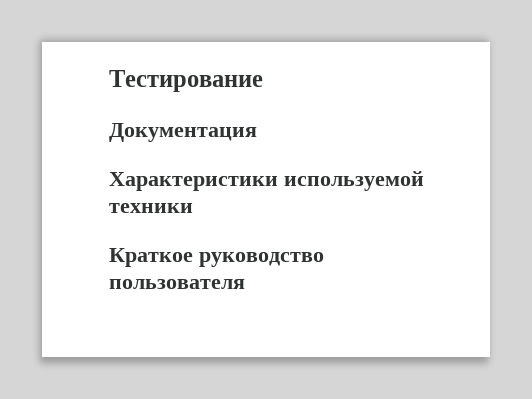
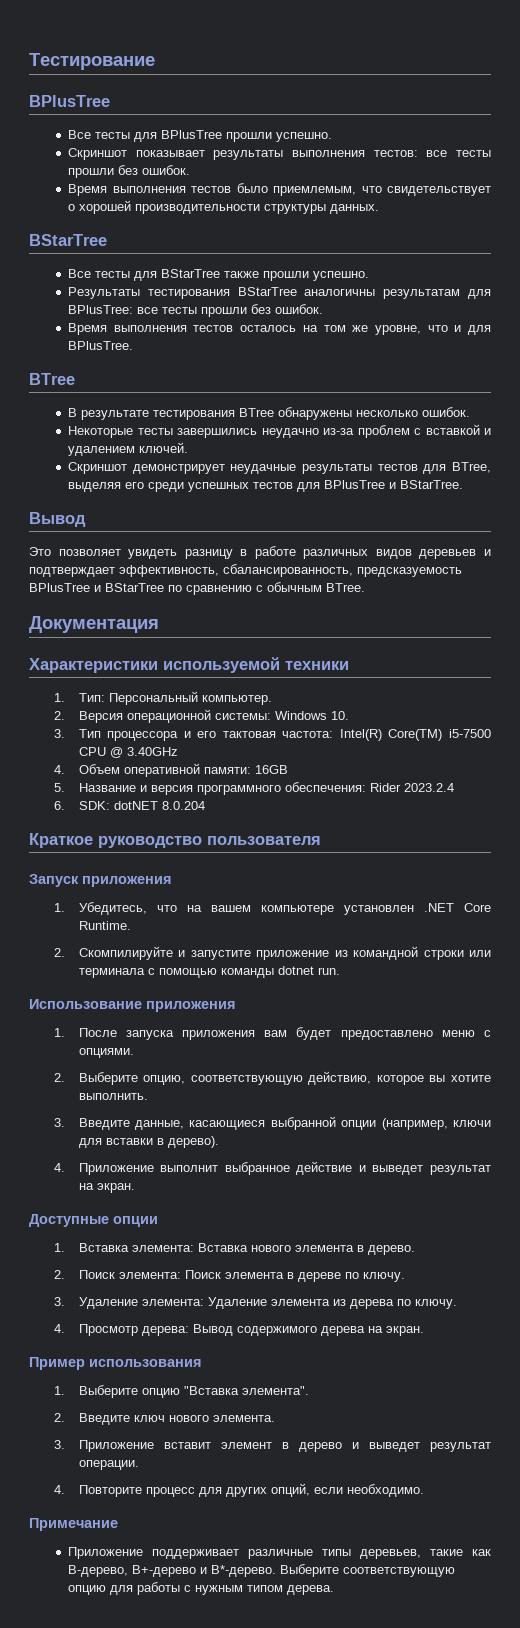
[109,123,257,142] [109,171,424,191] [109,203,193,213] [109,248,324,267] [109,279,245,289] Документация // Характеристики используемой техники // Краткое руководство пользователя -> [29,95,110,107] [68,130,333,142] [68,148,491,160] [68,165,191,178] [68,183,491,196] [68,200,380,214] [29,234,107,246] [68,269,370,281] [68,287,491,299] [68,304,324,317] [68,323,491,335] [68,341,134,350] [29,373,75,385] [68,407,471,420] [68,424,492,438] [68,442,189,456] [68,462,491,474] [68,480,464,492] [29,512,86,527] [29,546,491,559] [29,564,462,577] [29,582,365,595] [29,616,159,633] [29,657,349,673] [53,691,272,705] [53,709,349,723] [53,729,491,741] [78,747,178,758] [53,763,288,777] [53,782,454,795] [53,801,205,810] [29,833,321,848] [29,874,171,887] [53,902,492,915] [78,921,131,930] [53,946,492,960] [78,966,340,978] [29,999,235,1012] [53,1027,491,1040] [78,1048,134,1058] [53,1071,492,1085] [78,1093,148,1100] [53,1116,491,1130] [78,1136,219,1148] [53,1161,492,1175] [78,1183,135,1193] [29,1214,158,1227] [53,1243,415,1255] [53,1270,405,1282] [53,1297,457,1309] [53,1324,424,1336] [29,1357,201,1370] [53,1385,309,1398] [53,1413,275,1425] [53,1440,492,1452] [78,1460,139,1470] [53,1483,424,1497] [29,1518,118,1531] [68,1547,491,1559] [68,1564,456,1577] [68,1582,335,1595] BPlusTree // Все тесты для BPlusTree прошли успешно. // Скриншот показывает результаты выполнения тестов: все тесты прошли без ошибок. // Время выполнения тестов было приемлемым, что свидетельствует о хорошей производительности структуры данных. // BStarTree // Все тесты для BStarTree также прошли успешно. // Результаты тестирования BStarTree аналогичны результатам для BPlusTree: все тесты прошли без ошибок. // Время выполнения тестов осталось на том же уровне, что и для BPlusTree. // BTree // В результате тестирования BTree обнаружены несколько ошибок. // Некоторые тесты завершились неудачно из-за проблем с вставкой и удалением ключей. // Скриншот демонстрирует неудачные результаты тестов для BTree, выделяя его среди успешных тестов для BPlusTree и BStarTree. // Вывод // Это позволяет увидеть разницу в работе различных видов деревьев и подтверждает эффективность, сбалансированность, предсказуемость BPlusTree и BStarTree по сравнению с обычным BTree. // Документация // Характеристики используемой техники // 1. Тип: Персональный компьютер. // 2. Версия операционной системы: Windows 10. // 3. Тип процессора и его тактовая частота: Intel(R) Core(TM) i5-7500 CPU @ 3.40GHz // 4. Объем оперативной памяти: 16GB // 5. Название и версия программного обеспечения: Rider 2023.2.4 // 6. SDK: dotNET 8.0.204 // Краткое руководство пользователя // Запуск приложения // 1. Убедитесь, что на вашем компьютере установлен .NET Core Runtime. // 2. Скомпилируйте и запустите приложение из командной строки или терминала с помощью команды dotnet run. // Использование приложения // 1. После запуска приложения вам будет предоставлено меню с опциями. // 2. Выберите опцию, соответствующую действию, которое вы хотите выполнить. // 3. Введите данные, касающиеся выбранной опции (например, ключи для вставки в дерево). // 4. Приложение выполнит выбранное действие и выведет результат на экран. // Доступные опции // 1. Вставка элемента: Вставка нового элемента в дерево. // 2. Поиск элемента: Поиск элемента в дереве по ключу. // 3. Удаление элемента: Удаление элемента из дерева по ключу. // 4. Просмотр дерева: Вывод содержимого дерева на экран. // Пример использования // 1. Выберите опцию "Вставка элемента". // 2. Введите ключ нового элемента. // 3. Приложение вставит элемент в дерево и выведет результат операции. // 4. Повторите процесс для других опций, если необходимо. // Примечание // Приложение поддерживает различные типы деревьев, такие как B-дерево, B+-дерево и B*-дерево. Выберите соответствующую опцию для работы с нужным типом дерева.

